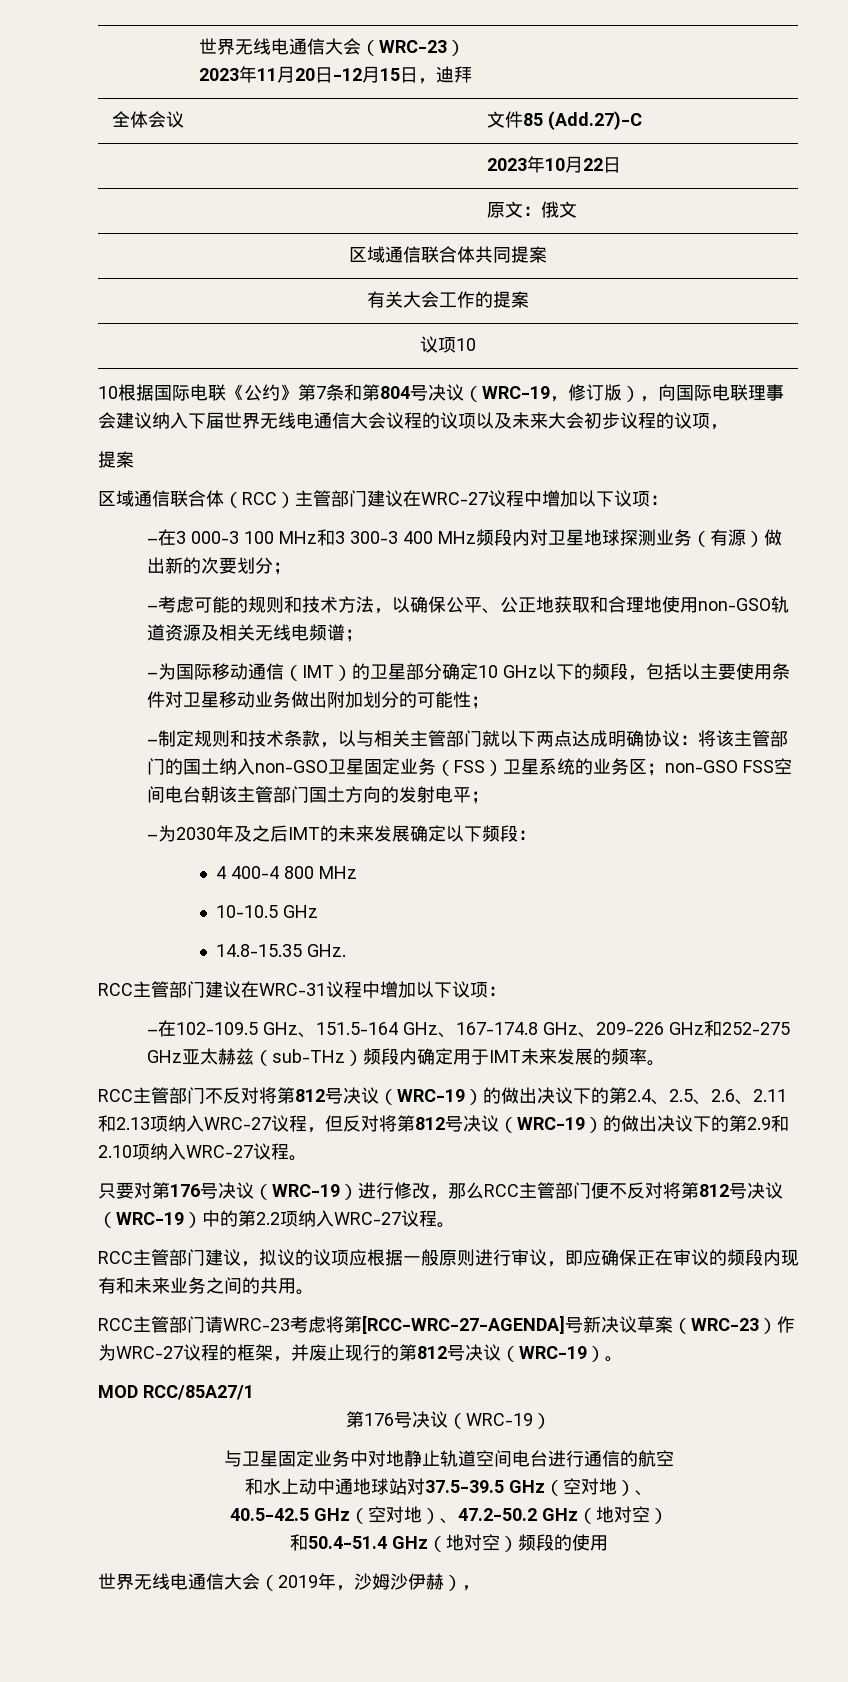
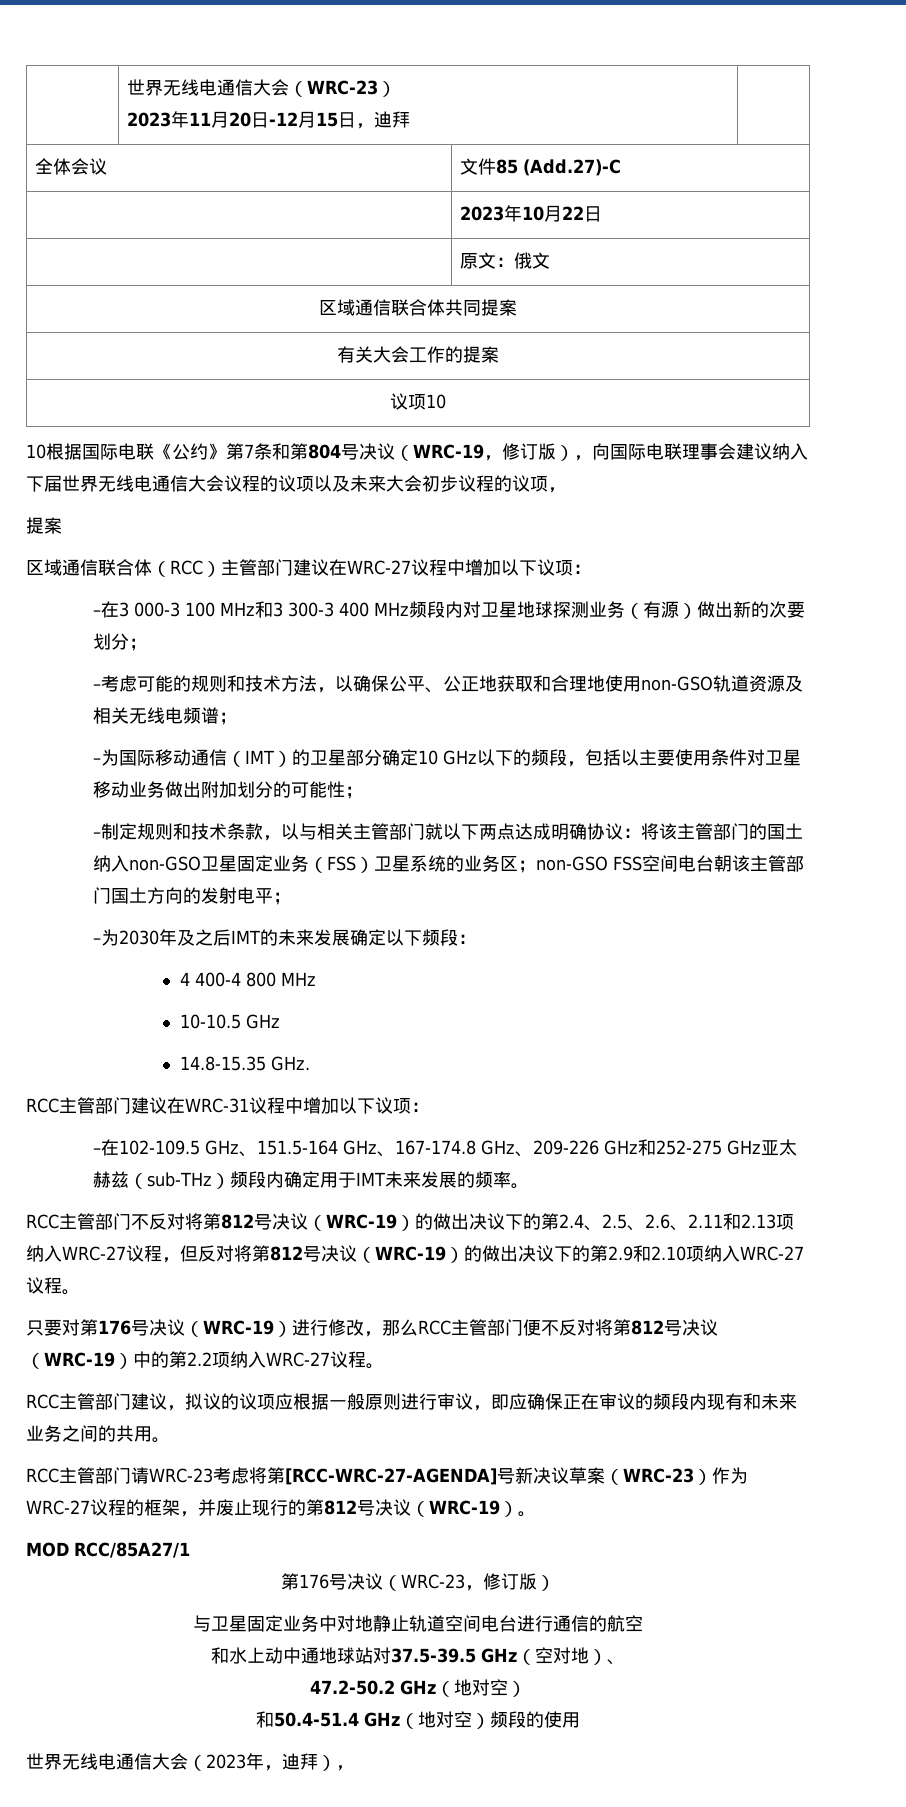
[466,1413,533,1426] WRC-19 -> [401,1573,537,1591] WRC-23，修订版
[229,1506,458,1524] 40.5-42.5 GHz（空对地）、 -> (625, 1662) none
[278,1573,444,1591] 2019年，沙姆沙伊赫 -> [206,1753,318,1771] 2023年，迪拜

